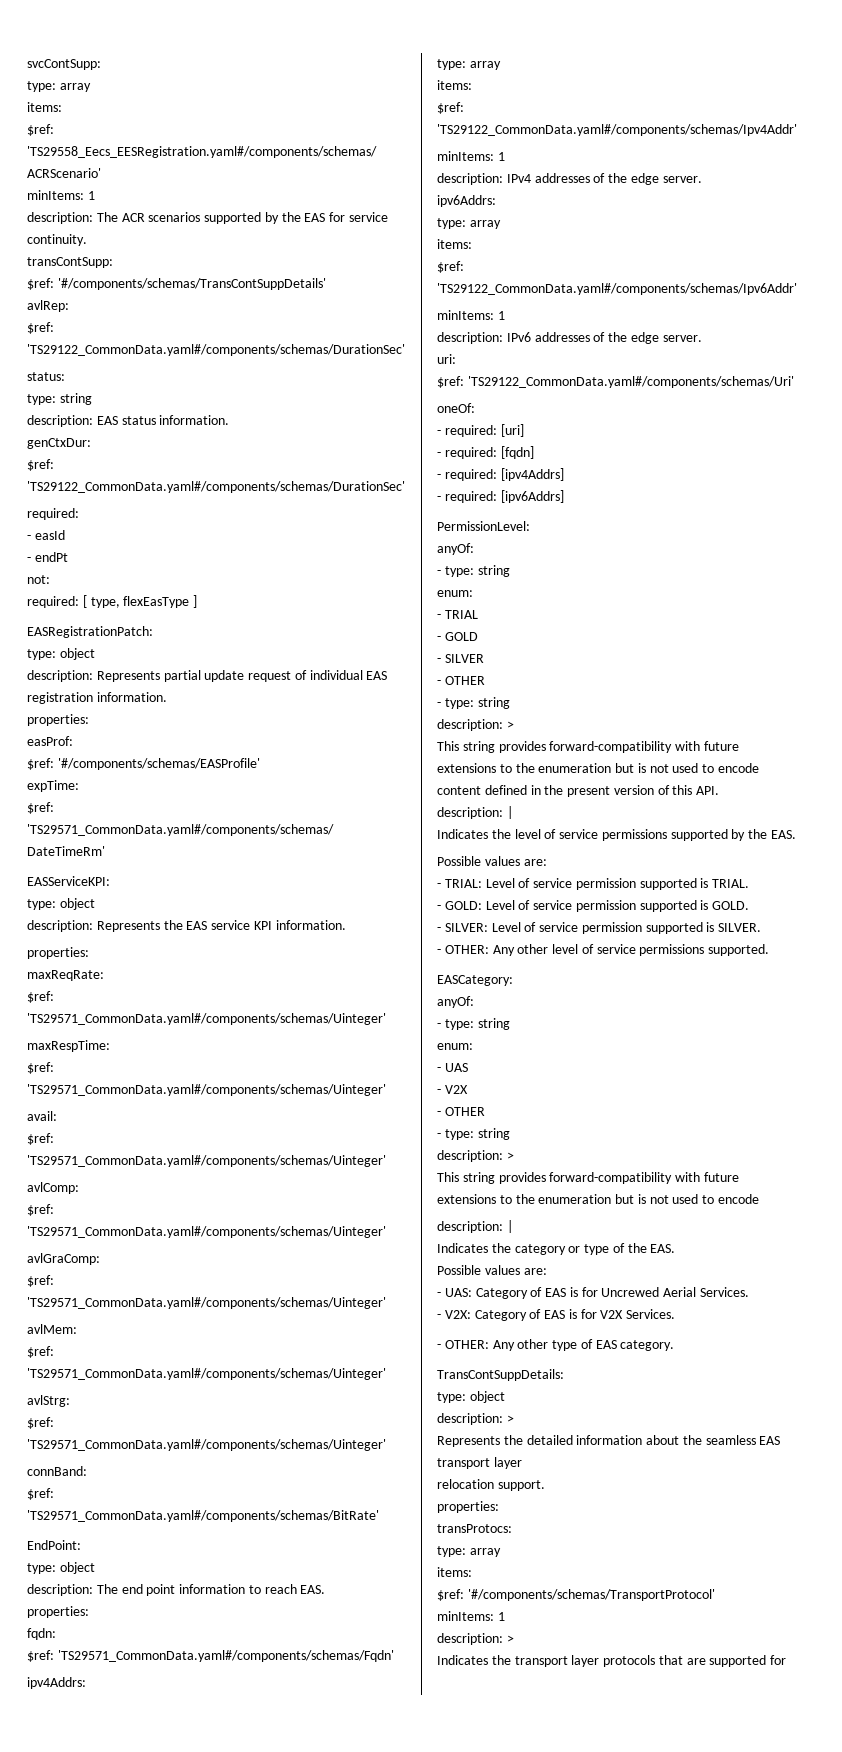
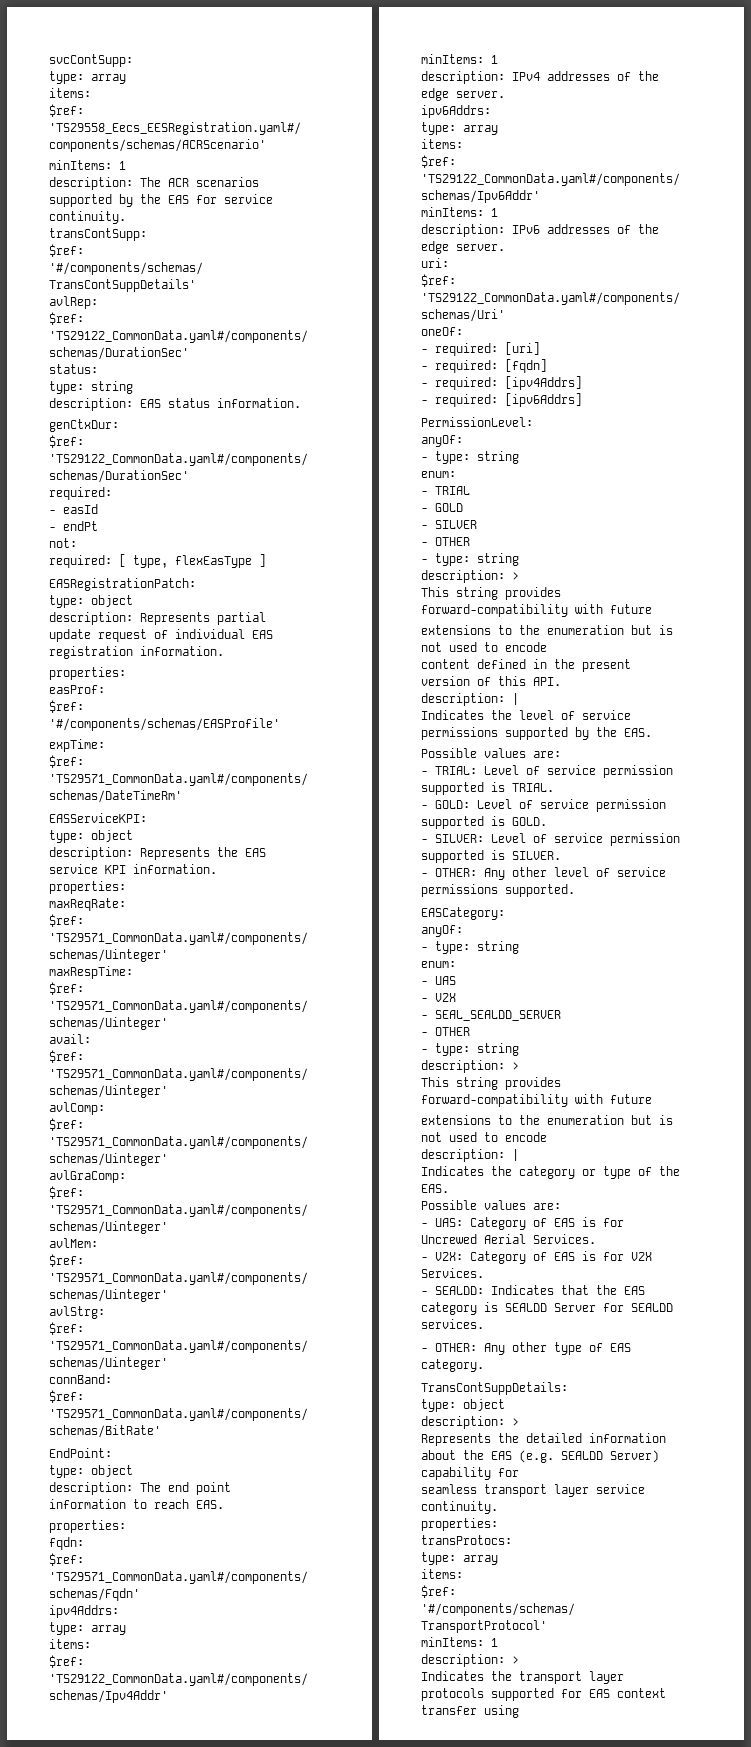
(468, 1089) none -> [421,1010,561,1021] // - SEAL_SEALDD_SERVER
(676, 1314) none -> [421,1285,645,1295] [421,1302,673,1315] [421,1319,484,1329] // - SEALDD: Indicates that the EAS category is SEALDD Server for SEALDD services.
[705,1435,781,1445] [437,1457,522,1469] [437,1479,545,1491] seamless EAS transport layer // relocation support. -> [491,1450,659,1463] [421,1467,519,1480] [421,1484,645,1497] [421,1501,498,1514] EAS (e.g. SEALDD Server) capability for // seamless transport layer service continuity.
[658,1655,787,1667] that are supported for -> [491,1688,666,1701] [421,1705,519,1718] supported for EAS context transfer using

